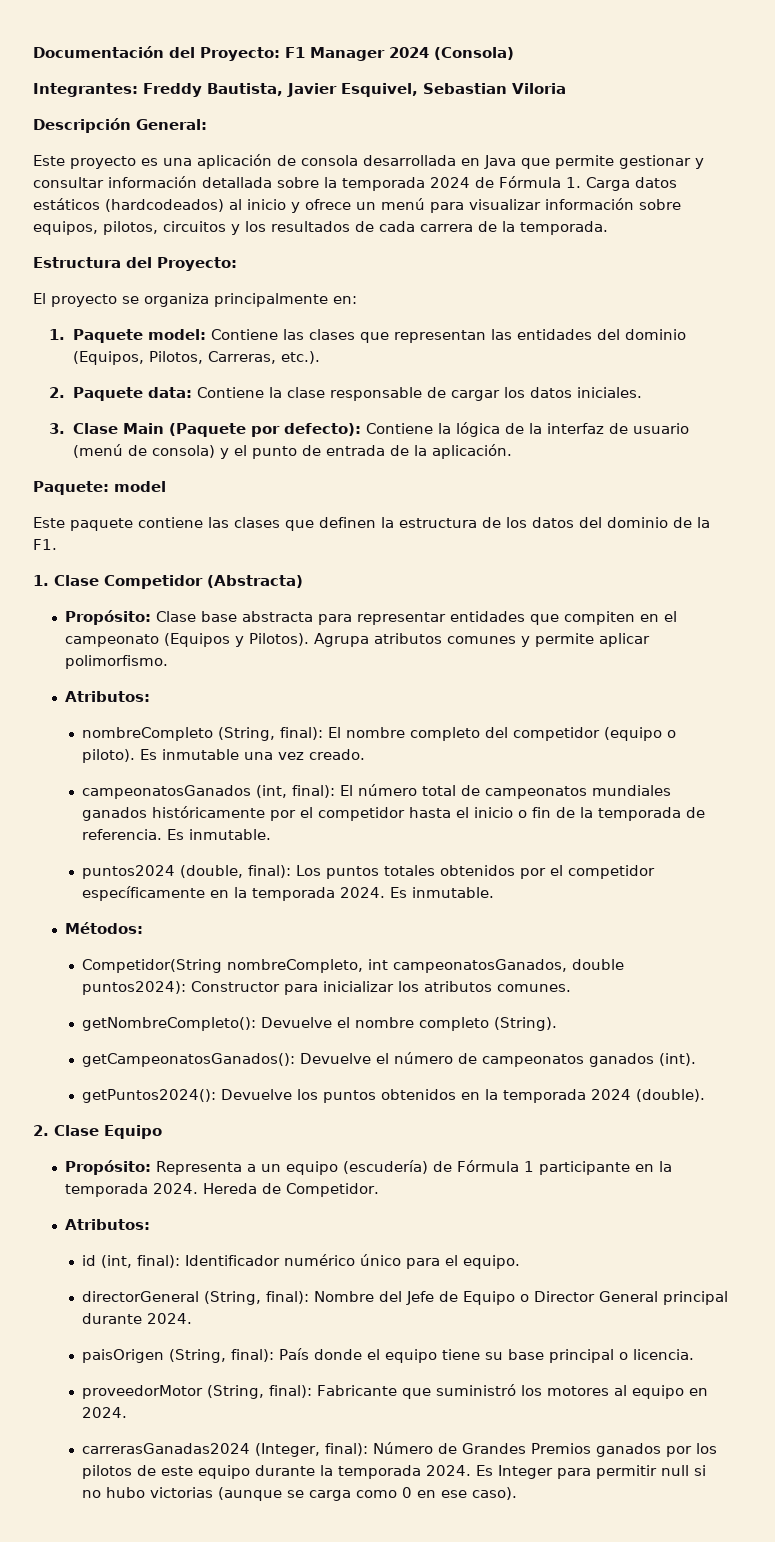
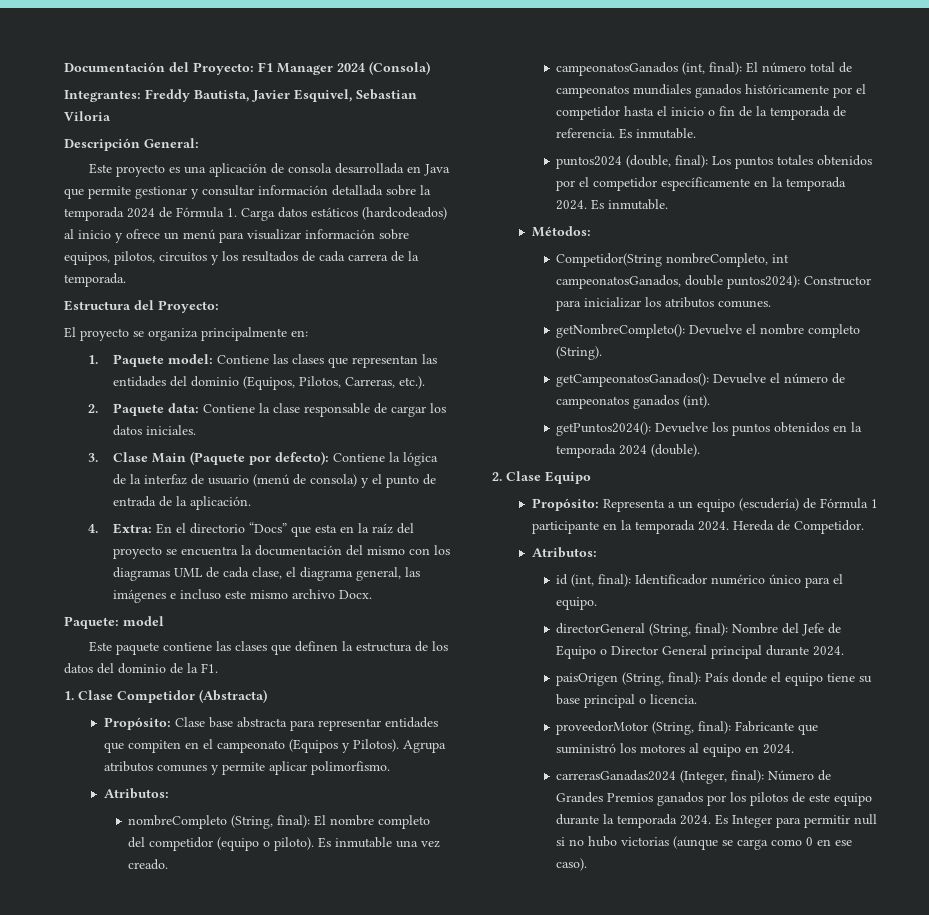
(512, 451) none -> [88,522,414,537] [112,545,450,559] [112,567,420,581] [112,589,372,603] // 4. Extra: En el directorio “Docs” que esta en la raíz del proyecto se encuentra la documentación del mismo con los diagramas UML de cada clase, el diagrama general, las imágenes e incluso este mismo archivo Docx.

